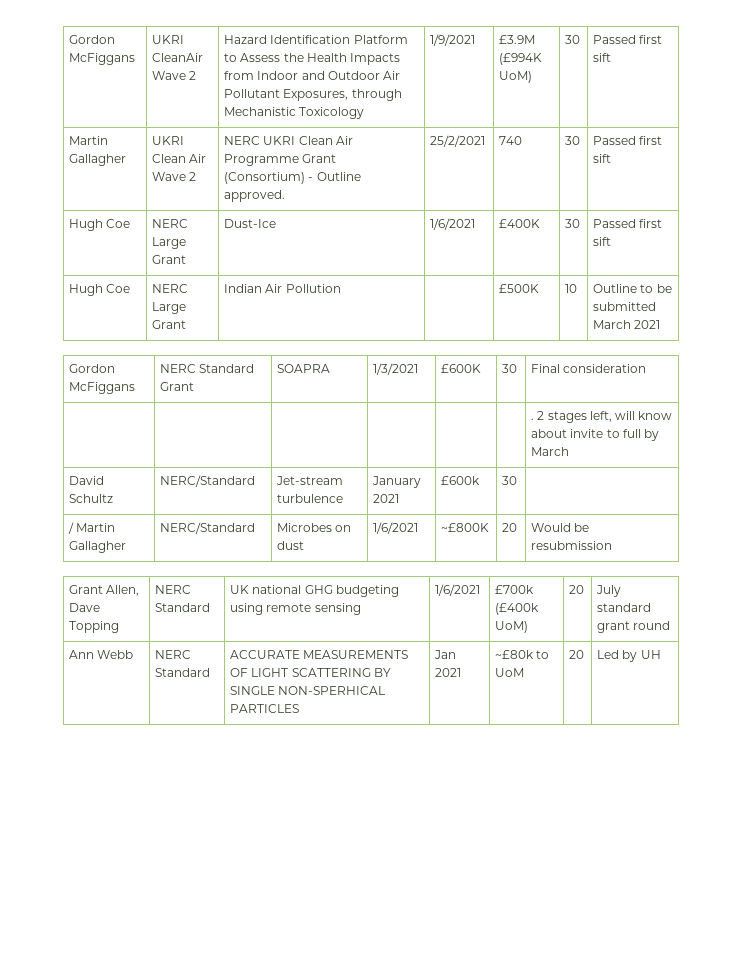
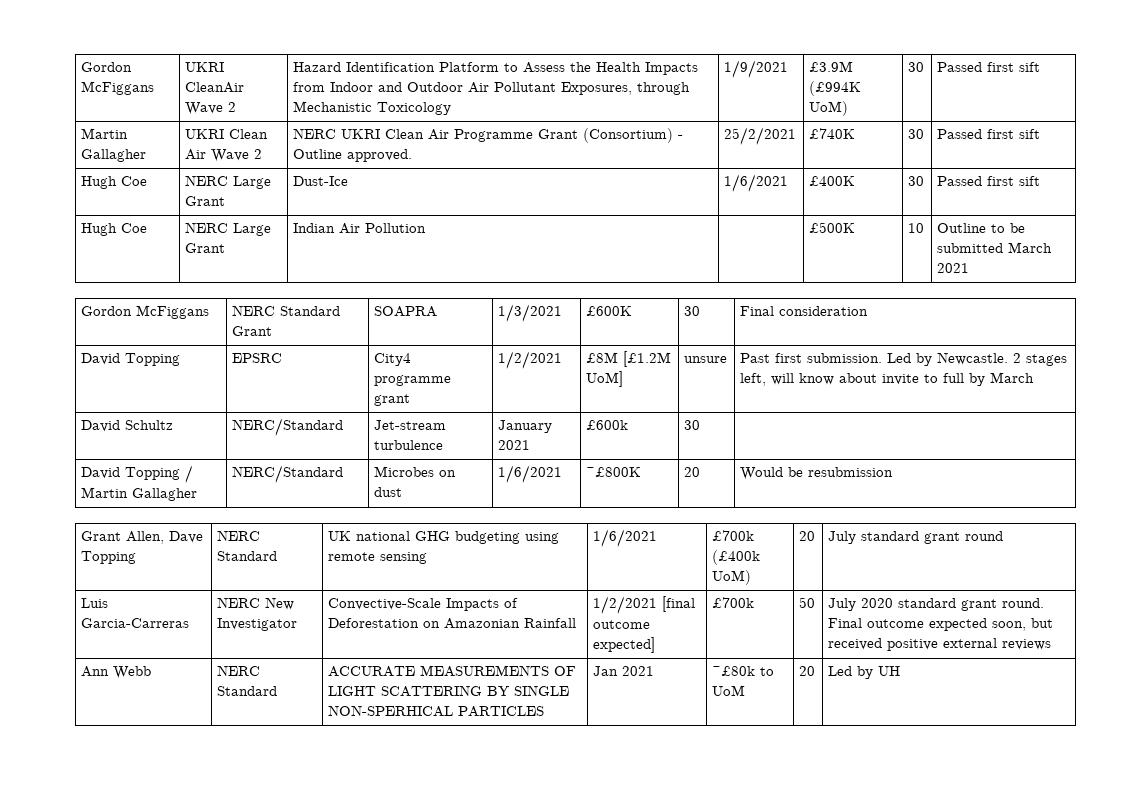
[499,136,523,145] 740 -> [809,128,856,139] £740K
[531,418,535,420] | | | | | | . -> [81,353,181,366] [232,353,283,363] [374,353,412,366] [374,375,452,386] [374,394,411,406] [498,351,563,369] [586,351,672,367] [586,371,624,387] [684,356,728,363] [740,352,1009,366] David Topping | EPSRC | City4 programme grant | 1/2/2021 | £8M [£1.2M UoM] | unsure | Past first submission. Led by Newcastle.
(518, 480) none -> [81,467,181,480] David Topping
(671, 625) none -> [81,598,109,608] [81,618,190,628] [217,597,295,610] [217,618,298,631] [328,598,519,611] [328,618,577,629] [593,596,696,614] [593,620,651,629] [593,637,656,653] [712,597,755,608] [799,597,816,608] [828,598,1045,611] [828,618,1054,631] [828,638,1052,651] // Luis Garcia-Carreras | NERC New Investigator | Convective-Scale Impacts of Deforestation on Amazonian Rainfall | 1/2/2021 [final outcome expected] | £700k | 50 | July 2020 standard grant round. Final outcome expected soon, but received positive external reviews

